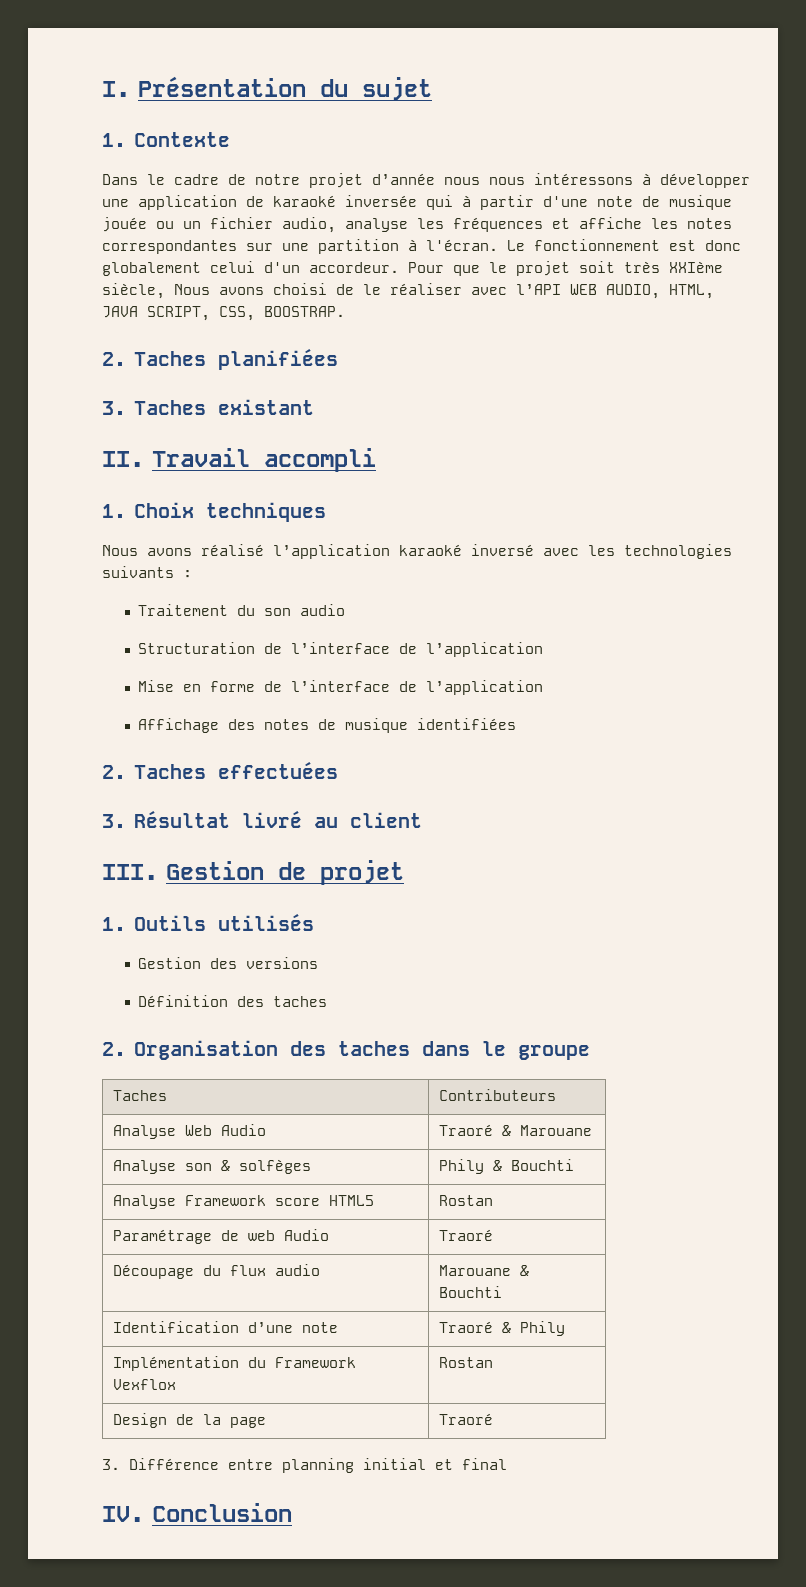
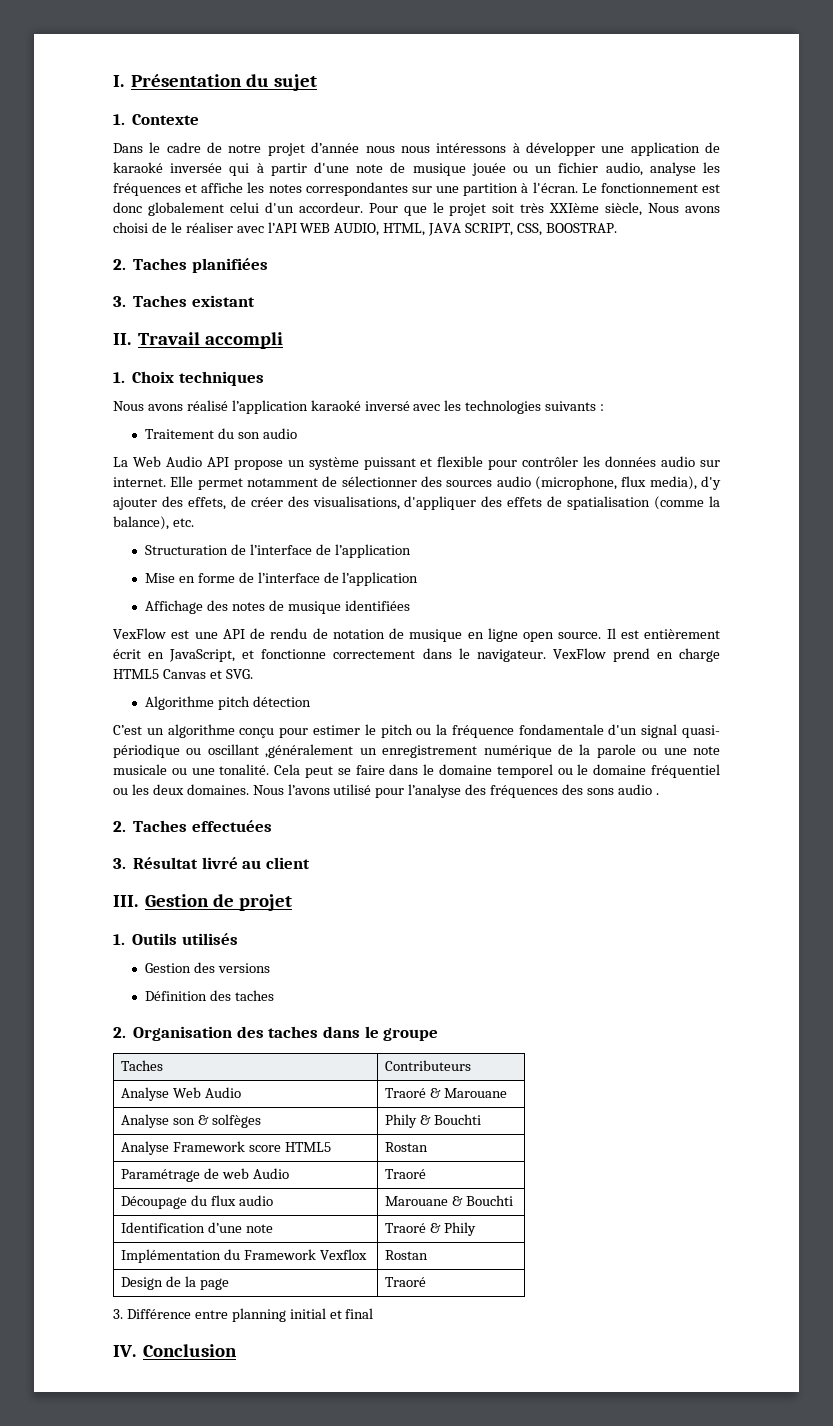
(346, 610) none -> [113,456,720,470] [113,476,721,490] [113,496,720,510] [113,516,194,530] // La Web Audio API propose un système puissant et flexible pour contrôler les données audio sur internet. Elle permet notamment de sélectionner des sources audio (microphone, flux media), d'y ajouter des effets, de créer des visualisations, d'appliquer des effets de spatialisation (comme la balance), etc.
(517, 724) none -> [113,628,720,642] [113,648,720,662] [113,669,253,679] [144,696,311,710] [113,724,720,738] [113,744,720,758] [113,764,720,778] [113,784,659,798] // VexFlow est une API de rendu de notation de musique en ligne open source. Il est entièrement écrit en JavaScript, et fonctionne correctement dans le navigateur. VexFlow prend en charge HTML5 Canvas et SVG. // Algorithme pitch détection // C’est un algorithme conçu pour estimer le pitch ou la fréquence fondamentale d'un signal quasi- périodique ou oscillant ,généralement un enregistrement numérique de la parole ou une note musicale ou une tonalité. Cela peut se faire dans le domaine temporel ou le domaine fréquentiel ou les deux domaines. Nous l’avons utilisé pour l’analyse des fréquences des sons audio .

